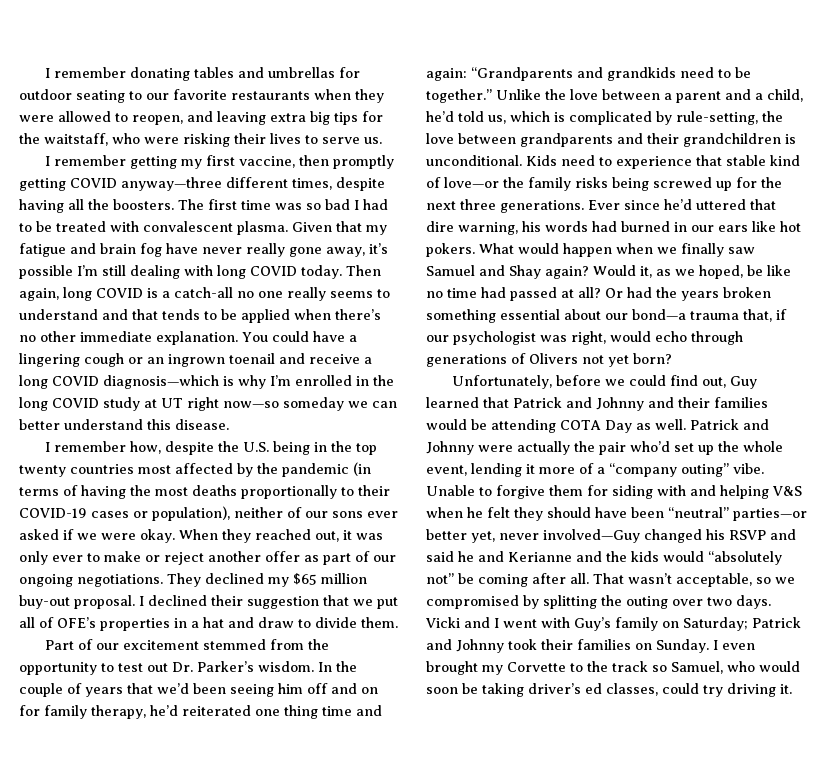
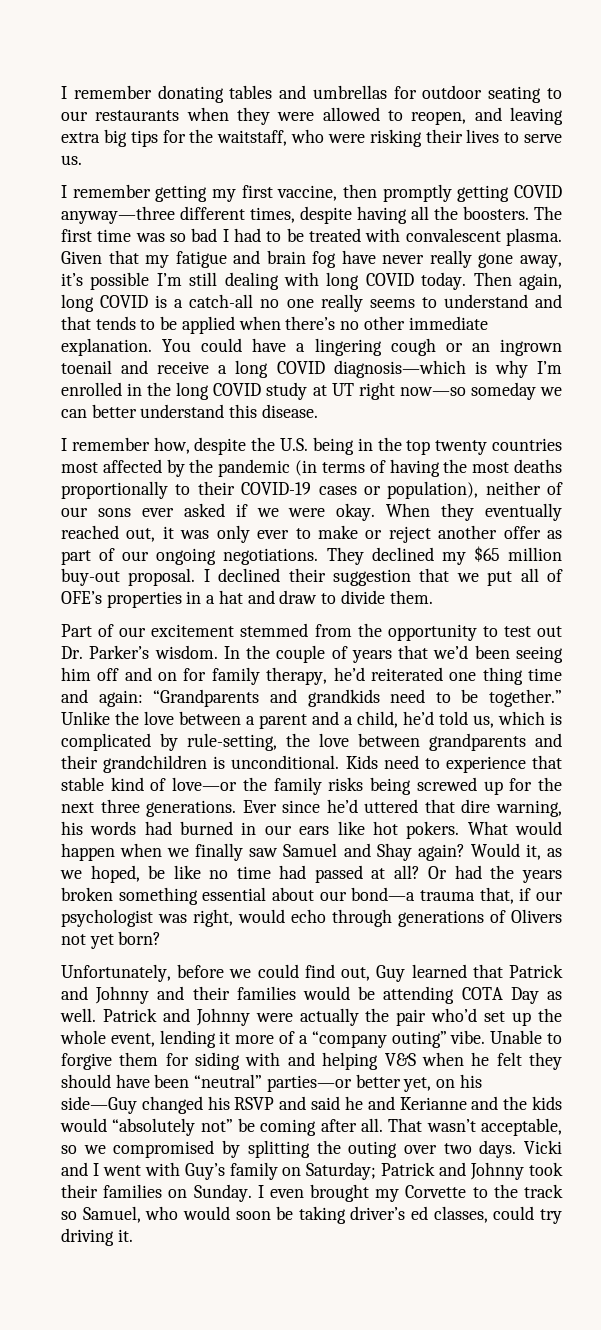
[173,89,227,100] favorite -> (88, 116) none
(251, 536) none -> [484,503,562,521] eventually
[499,529,640,543] never involved—Guy -> [436,1074,482,1088] [61,1096,137,1114] on his side—Guy

